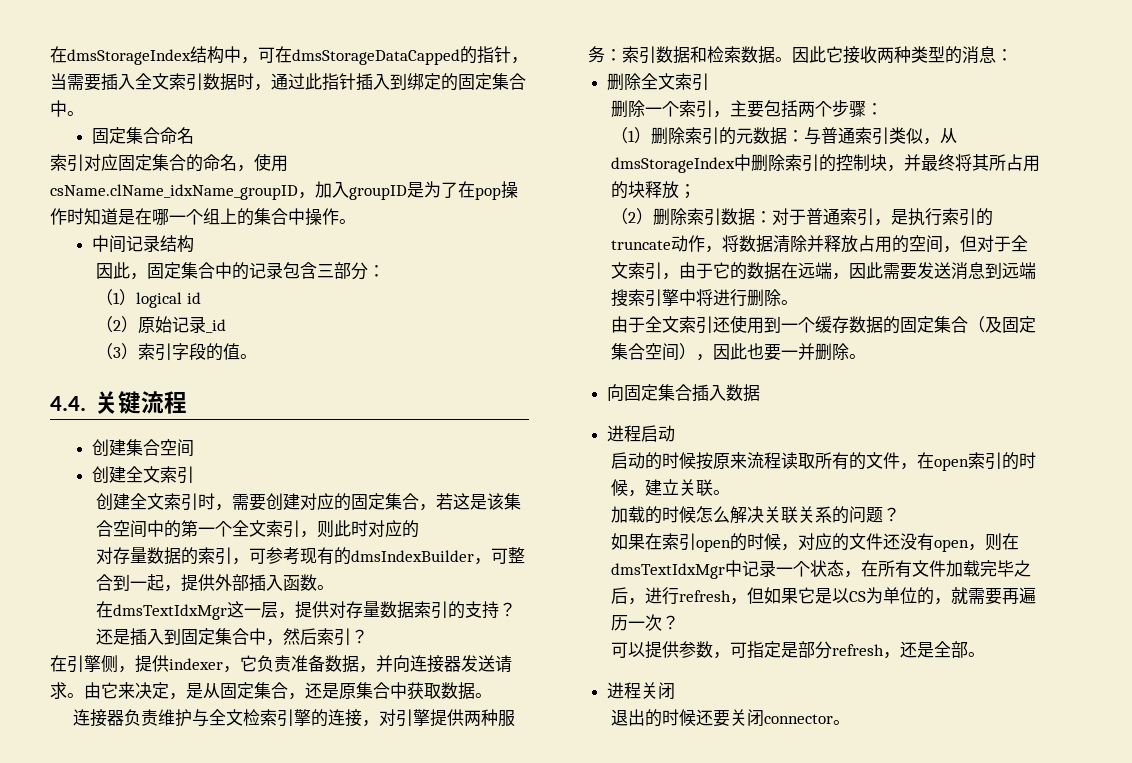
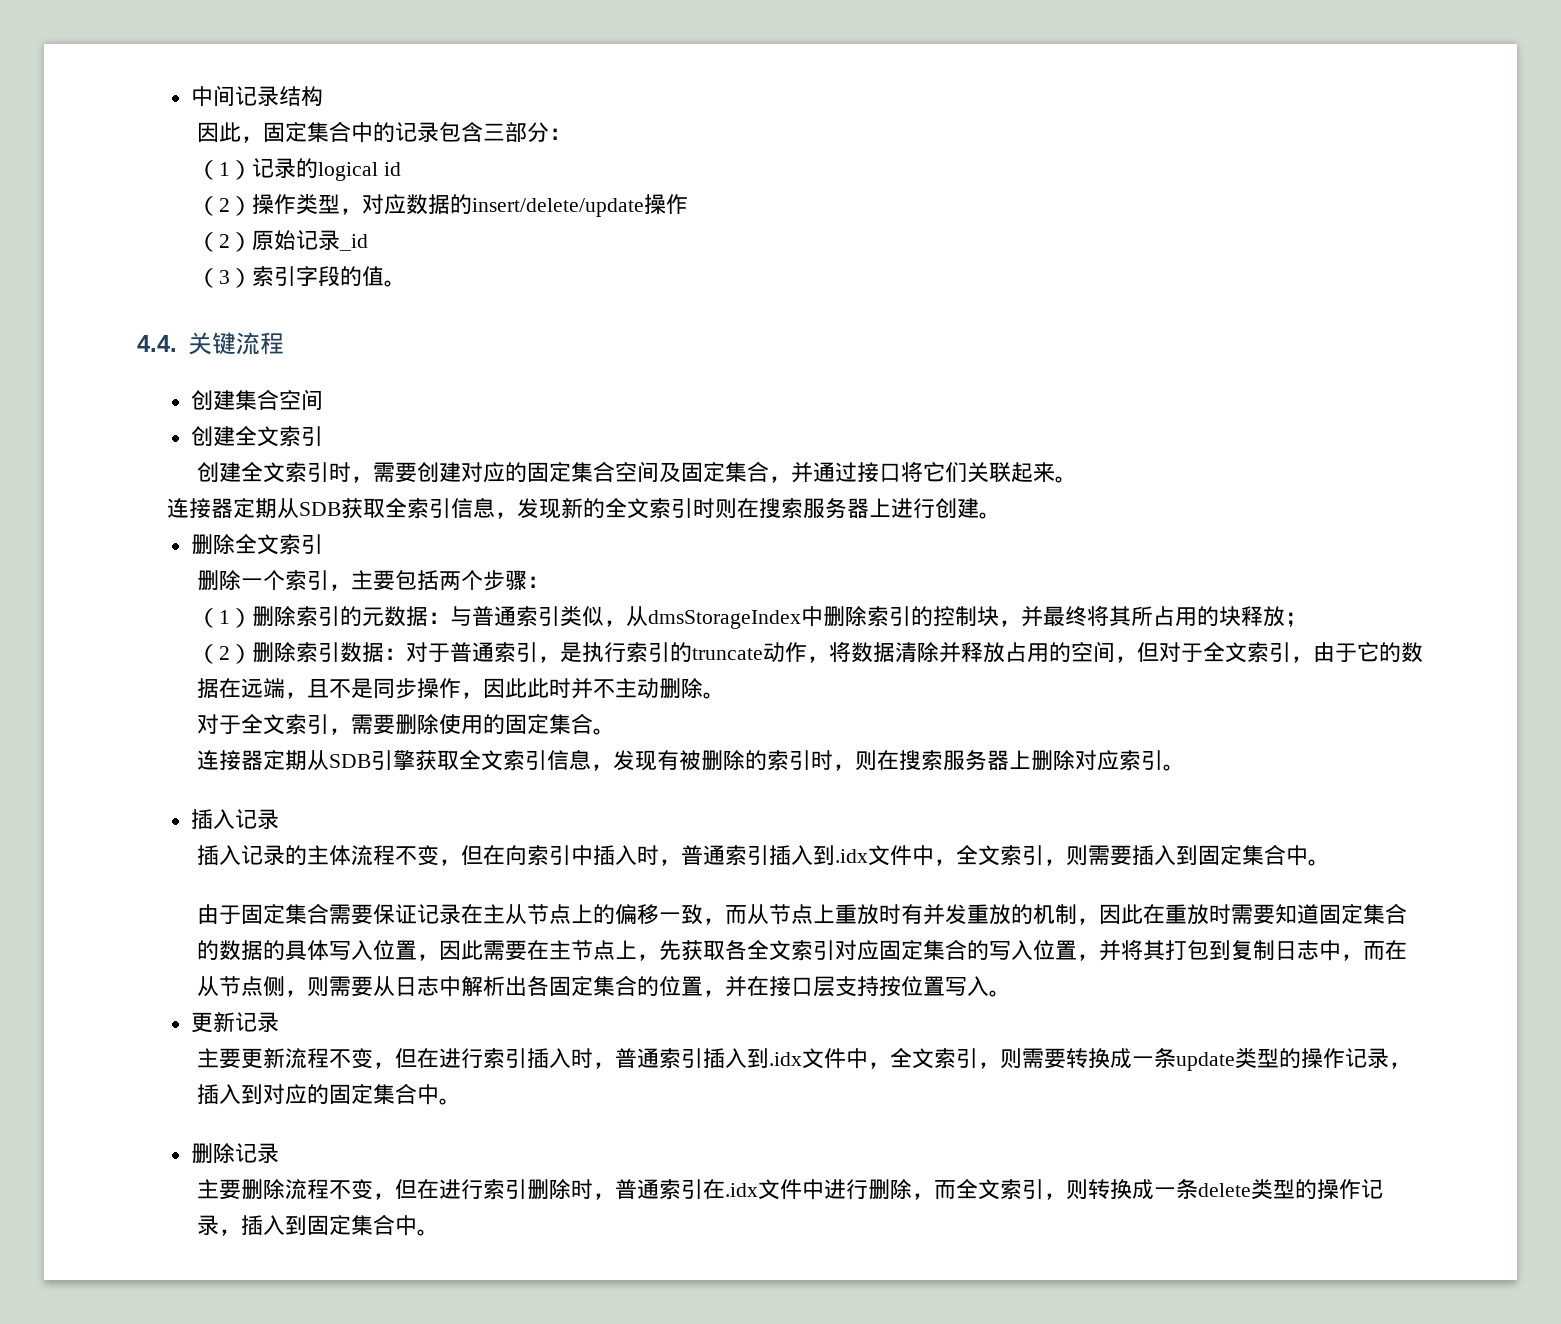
[50,46,528,65] [50,73,526,91] [50,100,84,117] [91,127,194,144] [50,153,288,172] [50,181,518,200] [50,208,356,226] 在dmsStorageIndex结构中，可在dmsStorageDataCapped的指针，当需要插入全文索引数据时，通过此指针插入到绑定的固定集合中。 // 固定集合命名 // 索引对应固定集合的命名，使用csName.clName_idxName_groupID，加入groupID是为了在pop操作时知道是在哪一个组上的集合中操作。 // -> (190, 96) none
(137, 297) none -> [252,158,319,179] 记录的
(201, 298) none -> [197,194,689,217] // （2）操作类型，对应数据的insert/delete/update操作
[419,493,522,511] [96,520,420,538] [96,547,526,565] [96,574,335,592] [96,601,517,620] [96,628,369,646] [50,655,512,673] [50,682,492,700] [73,709,516,727] [588,46,1014,64] ，若这是该集合空间中的第一个全文索引，则此时对应的 // 对存量数据的索引，可参考现有的dmsIndexBuilder，可整合到一起，提供外部插入函数。 // 在dmsTextIdxMgr这一层，提供对存量数据索引的支持？还是插入到固定集合中，然后索引？ // 在引擎侧，提供indexer，它负责准备数据，并向连接器发送请求。由它来决定，是从固定集合，还是原集合中获取数据。 // 连接器负责维护与全文检索引擎的连接，对引擎提供两种服务：索引数据和检索数据。因此它接收两种类型的消息： -> [615,461,1078,483] [167,497,1002,519] 空间及固定集合，并通过接口将它们关联起来。 // 连接器定期从SDB获取全索引信息，发现新的全文索引时则在搜索服务器上进行创建。
[849,262,1037,280] [611,289,799,307] [611,315,1037,334] [611,343,867,361] [606,384,760,402] [606,425,675,442] [611,452,1037,471] [611,479,731,497] [611,506,901,524] [611,533,1020,552] [611,560,1032,579] [611,587,1037,605] [611,614,680,631] [611,641,986,659] [606,682,675,700] [611,709,834,727] 因此需要发送消息到远端搜索引擎中将进行删除。 // 由于全文索引还使用到一个缓存数据的固定集合（及固定集合空间），因此也要一并删除。 // 向固定集合插入数据 // 进程启动 // 启动的时候按原来流程读取所有的文件，在open索引的时候，建立关联。 // 加载的时候怎么解决关联关系的问题？ // 如果在索引open的时候，对应的文件还没有open，则在dmsTextIdxMgr中记录一个状态，在所有文件加载完毕之后，进行refresh，但如果它是以CS为单位的，就需要再遍历一次？ // 可以提供参数，可指定是部分refresh，还是全部。 // 进程关闭 // 退出的时候还要关闭connector -> [307,678,726,699] [197,713,616,735] [197,749,1186,771] [190,809,279,830] [197,844,1331,866] [197,903,1408,925] [197,939,1408,961] [197,975,1012,997] [190,1012,279,1033] [197,1048,1412,1071] [197,1083,462,1105] [190,1143,279,1164] [197,1179,1384,1200] [197,1214,418,1236] 且不是同步操作，因此此时并不主动删除。 // 对于全文索引，需要删除使用的固定集合。 // 连接器定期从SDB引擎获取全文索引信息，发现有被删除的索引时，则在搜索服务器上删除对应索引。 // 插入记录 // 插入记录的主体流程不变，但在向索引中插入时，普通索引插入到.idx文件中，全文索引，则需要插入到固定集合中。 // 由于固定集合需要保证记录在主从节点上的偏移一致，而从节点上重放时有并发重放的机制，因此在重放时需要知道固定集合的数据的具体写入位置，因此需要在主节点上，先获取各全文索引对应固定集合的写入位置，并将其打包到复制日志中，而在从节点侧，则需要从日志中解析出各固定集合的位置，并在接口层支持按位置写入。 // 更新记录 // 主要更新流程不变，但在进行索引插入时，普通索引插入到.idx文件中，全文索引，则需要转换成一条update类型的操作记录，插入到对应的固定集合中。 // 删除记录 // 主要删除流程不变，但在进行索引删除时，普通索引在.idx文件中进行删除，而全文索引，则转换成一条delete类型的操作记录，插入到固定集合中

